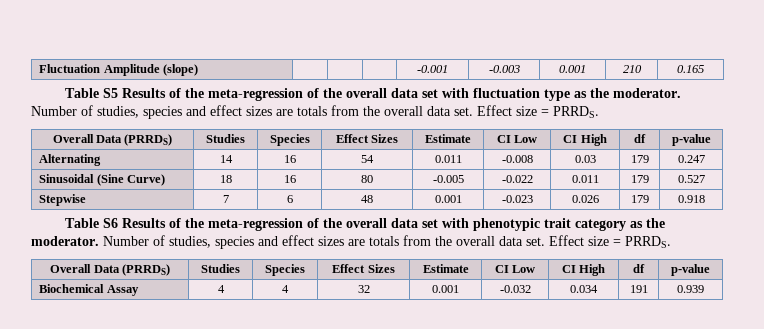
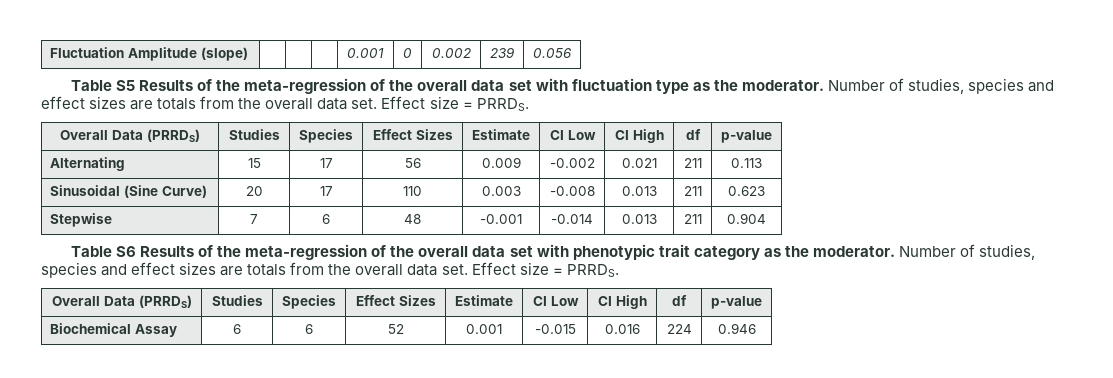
[417,65,448,73] [488,65,520,73] [559,65,586,73] [622,65,642,73] [677,65,704,73] | -0.001 | -0.003 | 0.001 | 210 | 0.165 -> [347,48,384,58] [403,48,412,58] [431,48,471,58] [490,47,515,58] [533,48,572,58] | 0.001 | 0 | 0.002 | 239 | 0.056
[219,155,233,163] [283,155,296,163] [361,155,374,163] [434,155,462,163] [501,155,533,163] [574,155,596,163] [630,155,649,163] [677,155,705,163] [39,174,166,186] [219,175,232,183] [283,175,296,183] [361,175,373,183] [432,175,464,183] [501,175,533,183] [571,175,599,183] [630,175,649,183] [677,175,705,183] 14 | 16 | 54 | 0.011 | -0.008 | 0.03 | 179 | 0.247 // Sinusoidal (Sine Curve) | 18 | 16 | 80 | -0.005 | -0.022 | 0.011 | 179 | 0.527 -> [247,158,261,168] [319,158,333,168] [404,158,421,168] [481,157,521,168] [549,158,595,168] [621,158,657,168] [683,158,702,168] [731,158,762,168] [50,185,208,198] [245,186,263,196] [319,186,333,196] [403,186,422,196] [481,186,521,196] [549,186,595,196] [621,186,657,196] [683,186,702,196] [728,186,765,196] 15 | 17 | 56 | 0.009 | -0.002 | 0.021 | 211 | 0.113 // Sinusoidal (Sine Curve) | 20 | 17 | 110 | 0.003 | -0.008 | 0.013 | 211 | 0.623
[434,195,462,203] [501,195,533,203] [571,195,599,203] [630,195,649,203] [677,195,705,203] 0.001 | -0.023 | 0.026 | 179 | 0.918 -> [480,214,522,224] [551,214,593,224] [621,214,657,224] [683,214,702,224] [727,213,766,224] -0.001 | -0.014 | 0.013 | 211 | 0.904
[217,285,225,293] [282,285,289,293] [357,285,370,293] [432,285,459,293] [499,285,531,293] [570,285,598,293] [629,285,648,293] [677,285,704,293] 4 | 4 | 32 | 0.001 | -0.032 | 0.034 | 191 | 0.939 -> [233,324,241,334] [305,324,313,334] [387,324,404,334] [466,324,502,334] [534,324,576,334] [604,324,640,334] [666,324,692,334] [717,323,756,334] 6 | 6 | 52 | 0.001 | -0.015 | 0.016 | 224 | 0.946

